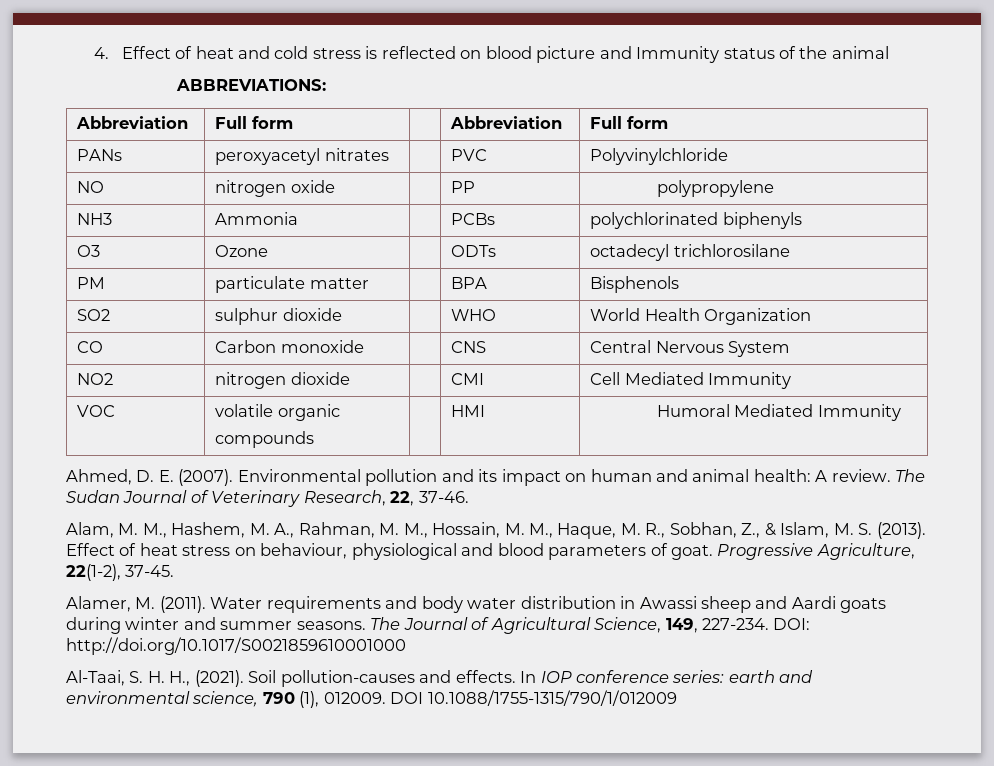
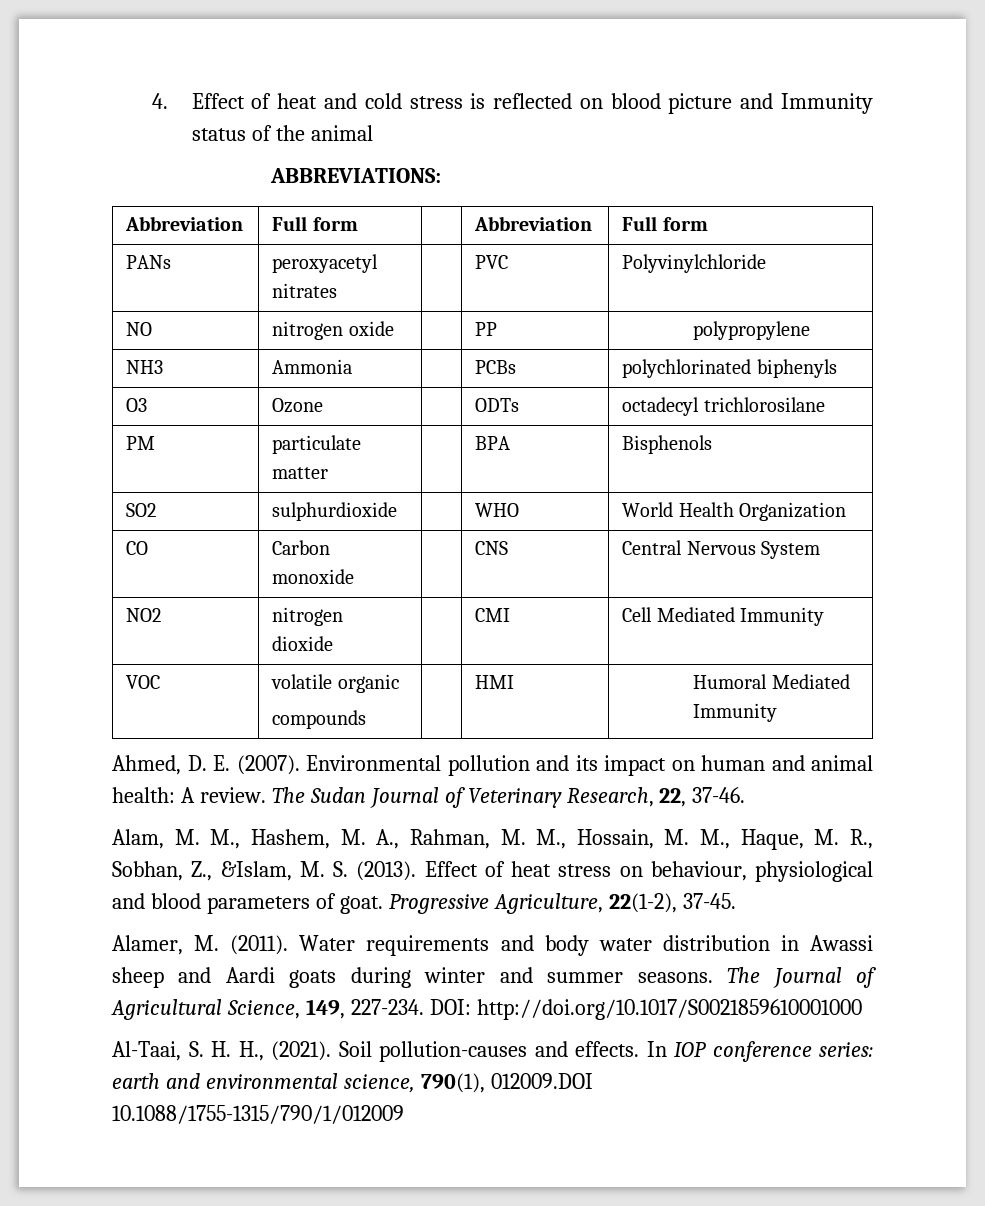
[215,308,342,325] sulphur dioxide -> [272,502,398,521] sulphurdioxide
[764,522,830,538] & Islam, -> [220,861,292,881] &Islam,
[262,691,424,708] 790 (1), 012009. DOI -> [420,1073,593,1093] 790(1), 012009.DOI

